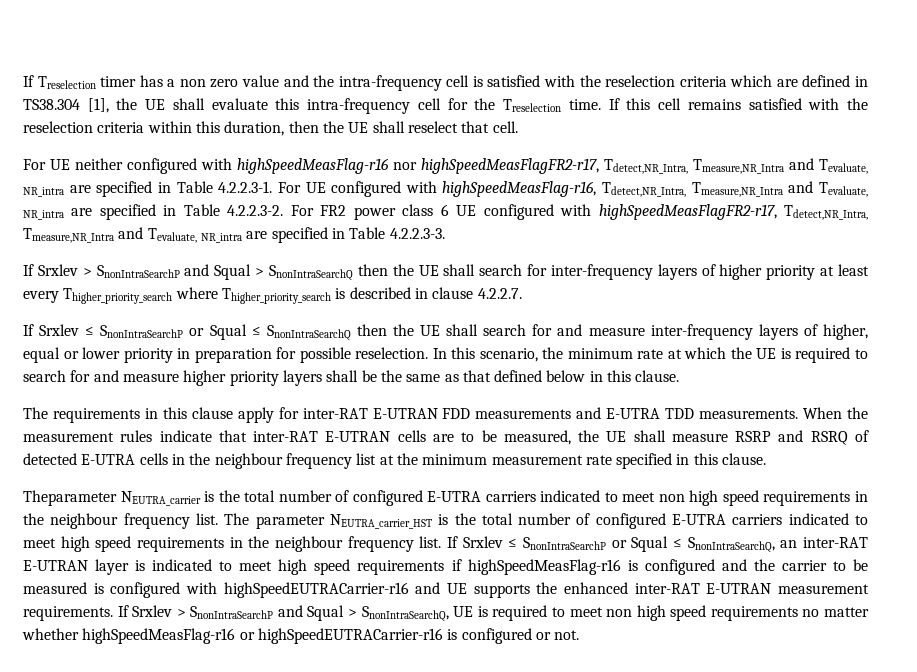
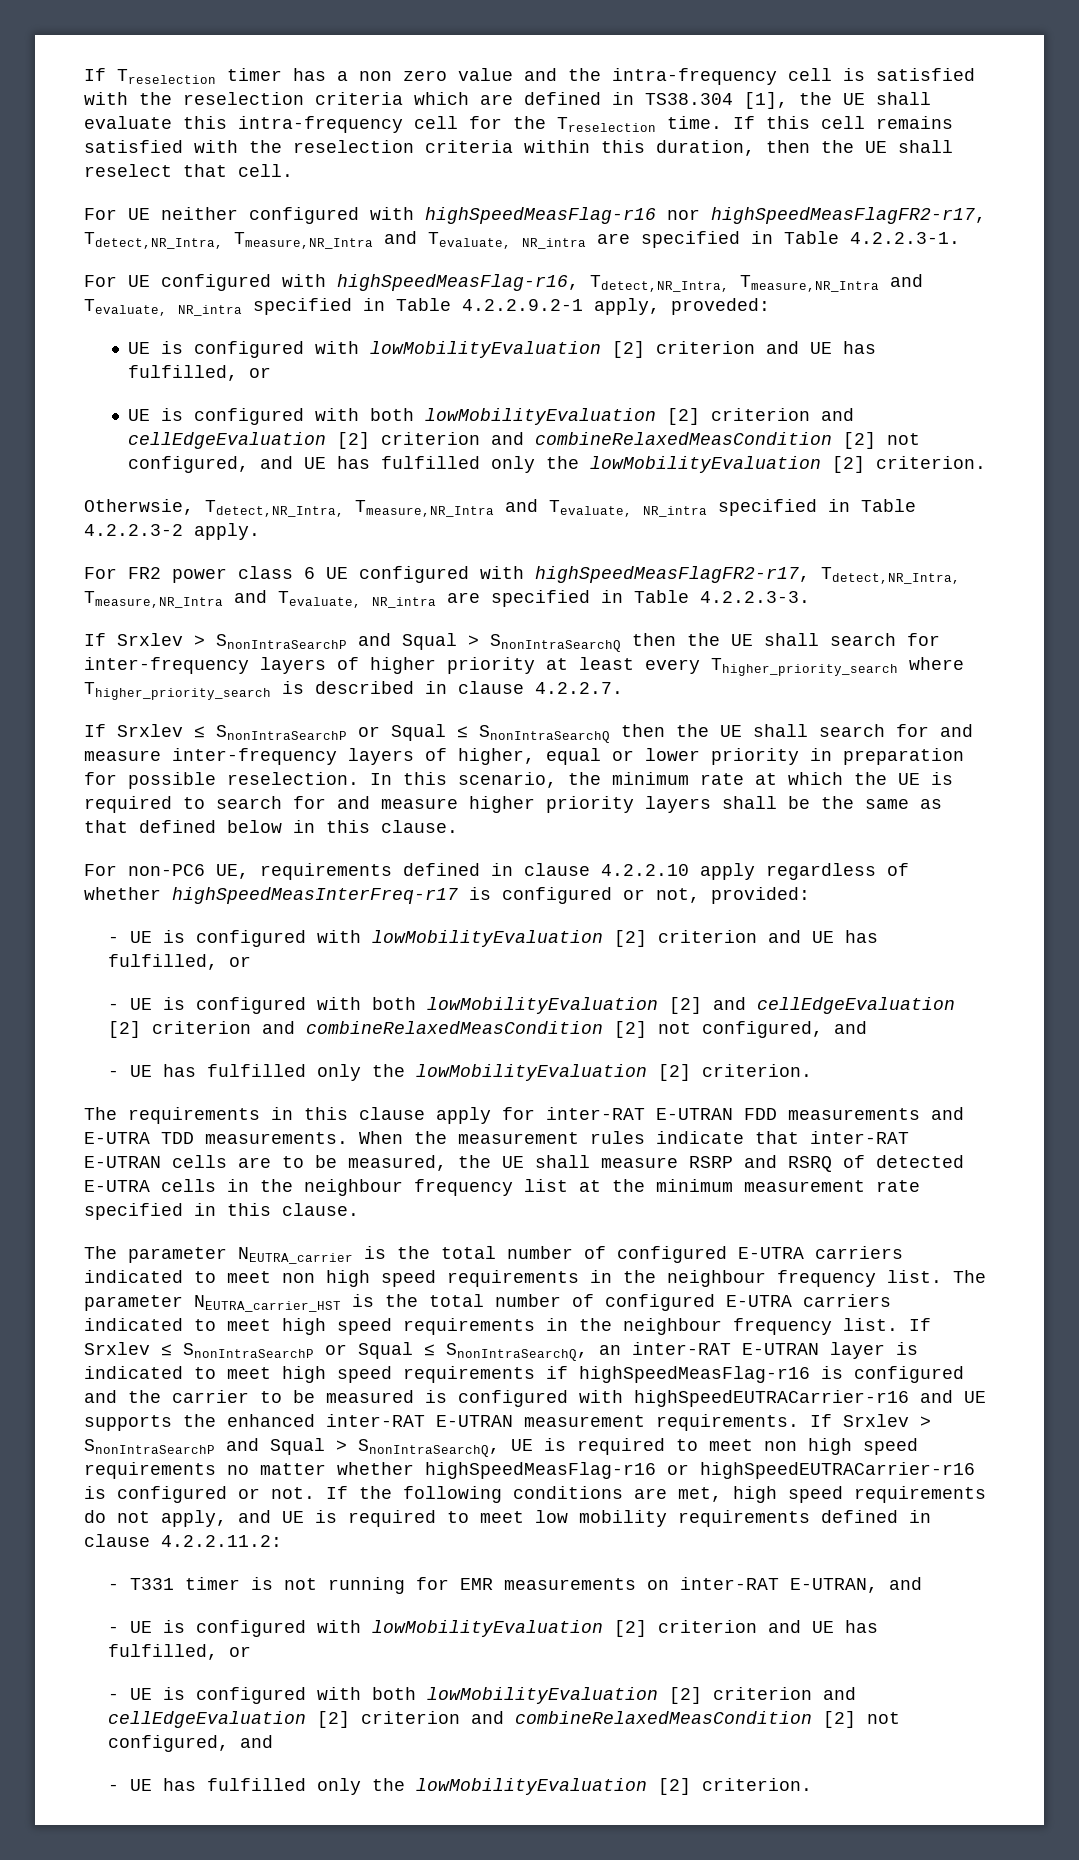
(273, 187) none -> (960, 238) //
[71,204,284,220] are specified in Table 4.2.2.3-2. -> [253,298,770,315] [127,341,876,358] [127,365,271,381] [127,408,854,425] [127,432,920,449] [127,456,986,473] [84,499,916,517] [84,523,260,540] specified in Table 4.2.2.9.2-1 apply, proveded: // UE is configured with lowMobilityEvaluation [2] criterion and UE has fulfilled, or // UE is configured with both lowMobilityEvaluation [2] criterion and cellEdgeEvaluation [2] criterion and combineRelaxedMeasCondition [2] not configured, and UE has fulfilled only the lowMobilityEvaluation [2] criterion. // Otherwsie, Tdetect,NR_Intra, Tmeasure,NR_Intra and Tevaluate, NR_intra specified in Table 4.2.2.3-2 apply. //
(680, 376) none -> [84,863,909,880] [84,887,810,904] [108,930,879,947] [108,954,252,970] [108,997,956,1014] [108,1021,868,1038] [108,1064,813,1081] // For non-PC6 UE, requirements defined in clause 4.2.2.10 apply regardless of whether highSpeedMeasInterFreq-r17 is configured or not, provided: // - UE is configured with lowMobilityEvaluation [2] criterion and UE has fulfilled, or // - UE is configured with both lowMobilityEvaluation [2] and cellEdgeEvaluation [2] criterion and combineRelaxedMeasCondition [2] not configured, and // - UE has fulfilled only the lowMobilityEvaluation [2] criterion.
[23,490,117,506] Theparameter -> [84,1246,227,1263] The parameter
(580, 635) none -> [326,1486,986,1503] [84,1510,931,1527] [84,1534,282,1547] [108,1577,923,1594] [108,1620,879,1637] [108,1644,252,1660] [108,1687,857,1704] [108,1711,901,1728] [108,1735,274,1752] [108,1778,813,1795] If the following conditions are met, high speed requirements do not apply, and UE is required to meet low mobility requirements defined in clause 4.2.2.11.2: // - T331 timer is not running for EMR measurements on inter-RAT E-UTRAN, and // - UE is configured with lowMobilityEvaluation [2] criterion and UE has fulfilled, or // - UE is configured with both lowMobilityEvaluation [2] criterion and cellEdgeEvaluation [2] criterion and combineRelaxedMeasCondition [2] not configured, and // - UE has fulfilled only the lowMobilityEvaluation [2] criterion.

